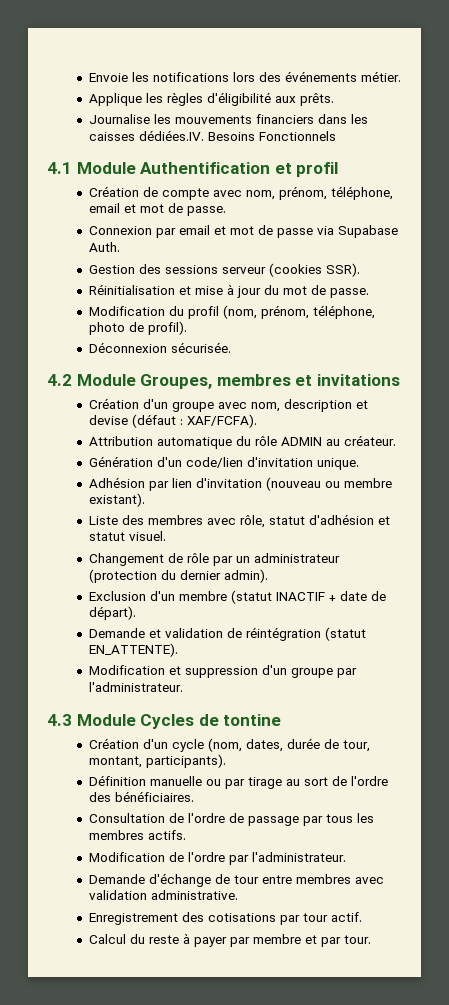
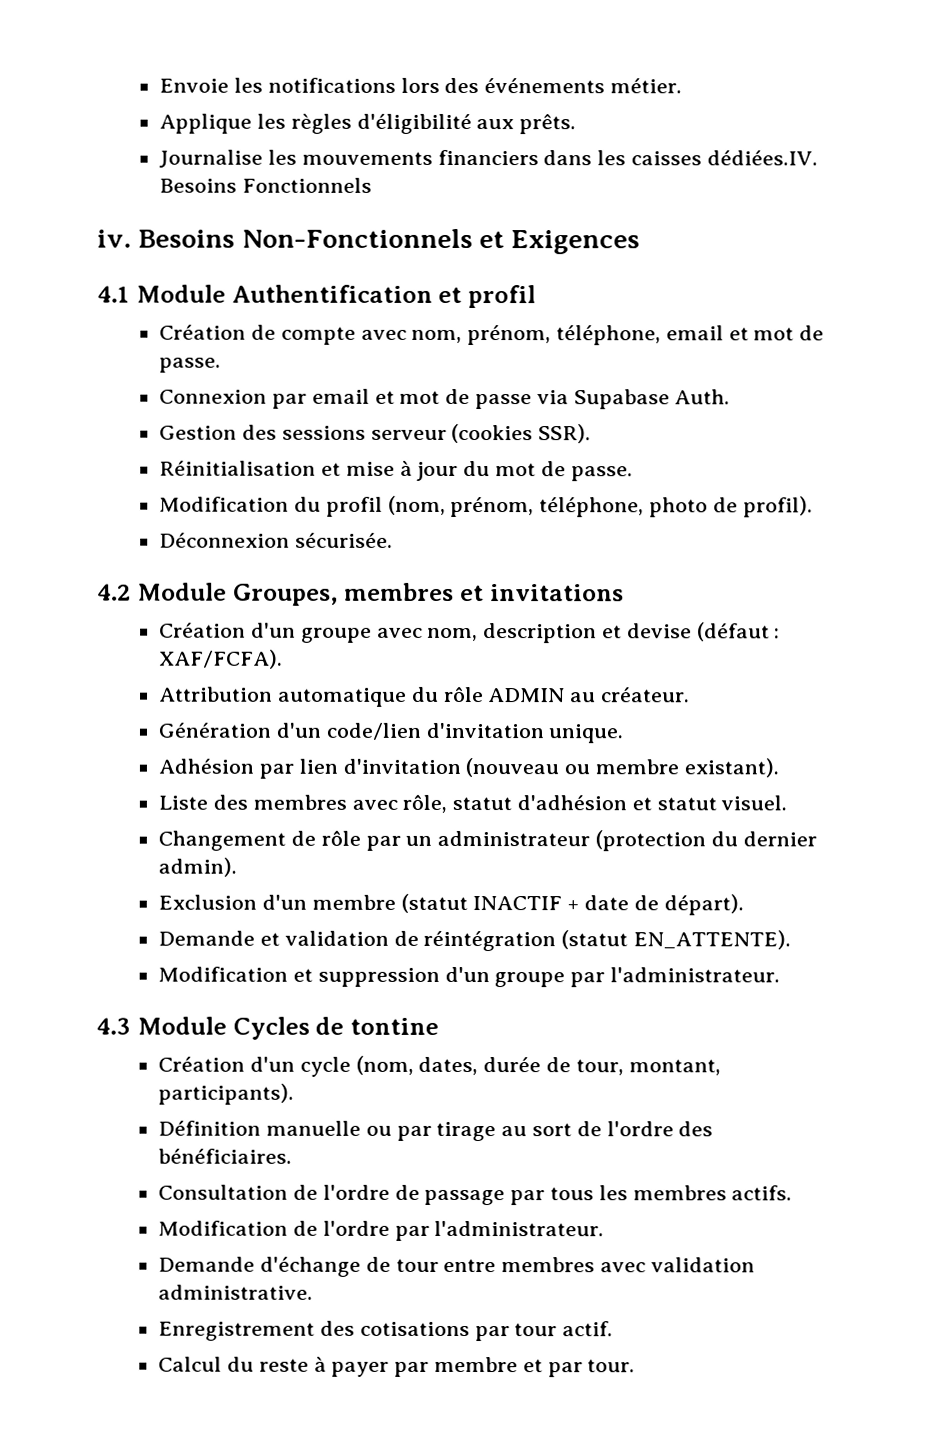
(336, 136) none -> [97,228,641,255] // iv. Besoins Non-Fonctionnels et Exigences

